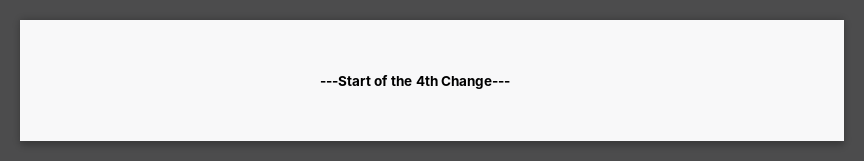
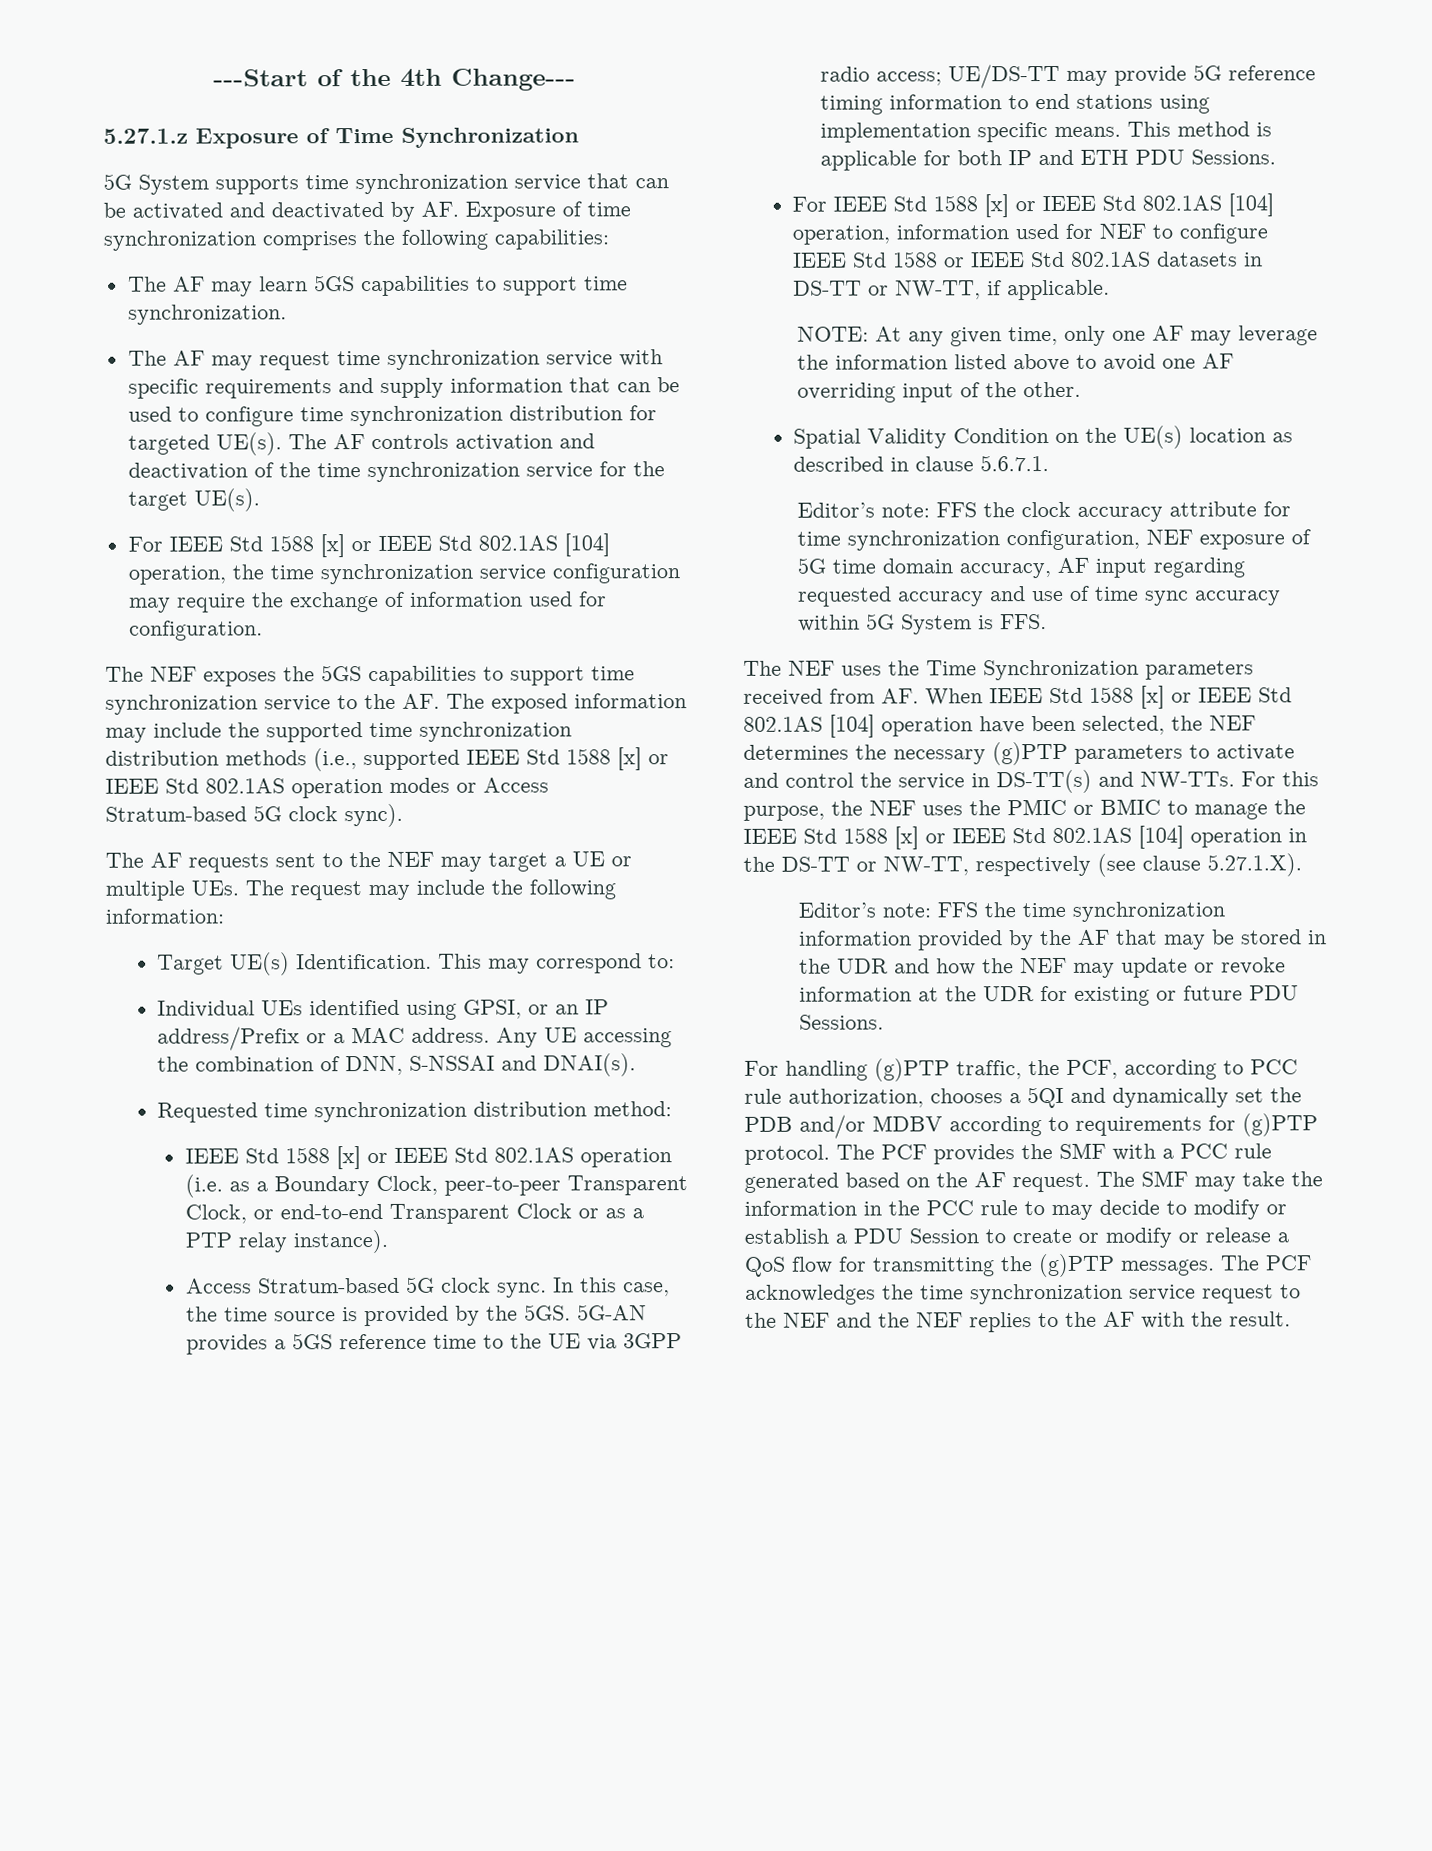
(511, 82) none -> [103,127,579,149] [103,173,669,195] [103,201,631,222] [103,229,609,251] [127,275,628,297] [127,304,287,325] [127,349,663,371] [127,377,680,399] [127,405,657,427] [127,432,595,456] [127,461,665,483] [127,488,260,512] [127,533,610,558] [127,563,680,585] [128,591,607,613] [128,620,263,641] [105,665,635,687] [105,693,687,715] [105,721,572,743] [105,747,669,772] [105,777,549,799] [105,803,403,828] [105,851,632,873] [105,879,616,901] [105,908,224,924] [157,952,676,976] [157,999,610,1020] [157,1026,673,1051] [157,1053,637,1077] [157,1101,673,1123] [184,1146,672,1170] [184,1174,688,1198] [184,1203,644,1224] [184,1229,388,1254] [185,1276,670,1298] [185,1304,647,1327] [185,1333,682,1355] [819,63,1316,89] [819,93,1210,115] [819,121,1272,143] [819,149,1276,171] [792,193,1275,218] [792,223,1269,245] [793,251,1264,268] [793,279,1111,301] [796,325,1318,347] [796,353,1234,372] [796,381,1081,403] [793,425,1294,449] [793,455,1050,472] [796,501,1291,522] [796,529,1311,551] [796,557,1245,579] [796,585,1281,607] [797,613,1047,635] [743,659,1254,681] [743,685,1292,709] [743,714,1256,738] [743,741,1295,766] [743,769,1319,794] [743,798,1306,821] [743,825,1307,850] [743,853,1302,877] [797,901,1225,922] [798,929,1327,951] [798,957,1286,978] [798,985,1299,1006] [798,1014,884,1030] [744,1058,1298,1082] [744,1086,1302,1109] [744,1113,1318,1139] [744,1142,1272,1165] [744,1170,1323,1193] [744,1199,1287,1221] [744,1227,1289,1248] [744,1253,1312,1278] [745,1283,1301,1305] [745,1311,1291,1333] // 5.27.1.z Exposure of Time Synchronization // 5G System supports time synchronization service that can be activated and deactivated by AF. Exposure of time synchronization comprises the following capabilities: // The AF may learn 5GS capabilities to support time synchronization. // The AF may request time synchronization service with specific requirements and supply information that can be used to configure time synchronization distribution for targeted UE(s). The AF controls activation and deactivation of the time synchronization service for the target UE(s). // For IEEE Std 1588 [x] or IEEE Std 802.1AS [104] operation, the time synchronization service configuration may require the exchange of information used for configuration. // The NEF exposes the 5GS capabilities to support time synchronization service to the AF. The exposed information may include the supported time synchronization distribution methods (i.e., supported IEEE Std 1588 [x] or IEEE Std 802.1AS operation modes or Access Stratum-based 5G clock sync). // The AF requests sent to the NEF may target a UE or multiple UEs. The request may include the following information: // Target UE(s) Identification. This may correspond to: // Individual UEs identified using GPSI, or an IP address/Prefix or a MAC address. Any UE accessing the combination of DNN, S-NSSAI and DNAI(s). // Requested time synchronization distribution method: // IEEE Std 1588 [x] or IEEE Std 802.1AS operation (i.e. as a Boundary Clock, peer-to-peer Transparent Clock, or end-to-end Transparent Clock or as a PTP relay instance). // Access Stratum-based 5G clock sync. In this case, the time source is provided by the 5GS. 5G-AN provides a 5GS reference time to the UE via 3GPP radio access; UE/DS-TT may provide 5G reference timing information to end stations using implementation specific means. This method is applicable for both IP and ETH PDU Sessions. // For IEEE Std 1588 [x] or IEEE Std 802.1AS [104] operation, information used for NEF to configure IEEE Std 1588 or IEEE Std 802.1AS datasets in DS-TT or NW-TT, if applicable. // NOTE: At any given time, only one AF may leverage the information listed above to avoid one AF overriding input of the other. // Spatial Validity Condition on the UE(s) location as described in clause 5.6.7.1. // Editor’s note: FFS the clock accuracy attribute for time synchronization configuration, NEF exposure of 5G time domain accuracy, AF input regarding requested accuracy and use of time sync accuracy within 5G System is FFS. // The NEF uses the Time Synchronization parameters received from AF. When IEEE Std 1588 [x] or IEEE Std 802.1AS [104] operation have been selected, the NEF determines the necessary (g)PTP parameters to activate and control the service in DS-TT(s) and NW-TTs. For this purpose, the NEF uses the PMIC or BMIC to manage the IEEE Std 1588 [x] or IEEE Std 802.1AS [104] operation in the DS-TT or NW-TT, respectively (see clause 5.27.1.X). // Editor’s note: FFS the time synchronization information provided by the AF that may be stored in the UDR and how the NEF may update or revoke information at the UDR for existing or future PDU Sessions. // For handling (g)PTP traffic, the PCF, according to PCC rule authorization, chooses a 5QI and dynamically set the PDB and/or MDBV according to requirements for (g)PTP protocol. The PCF provides the SMF with a PCC rule generated based on the AF request. The SMF may take the information in the PCC rule to may decide to modify or establish a PDU Session to create or modify or release a QoS flow for transmitting the (g)PTP messages. The PCF acknowledges the time synchronization service request to the NEF and the NEF replies to the AF with the result.

